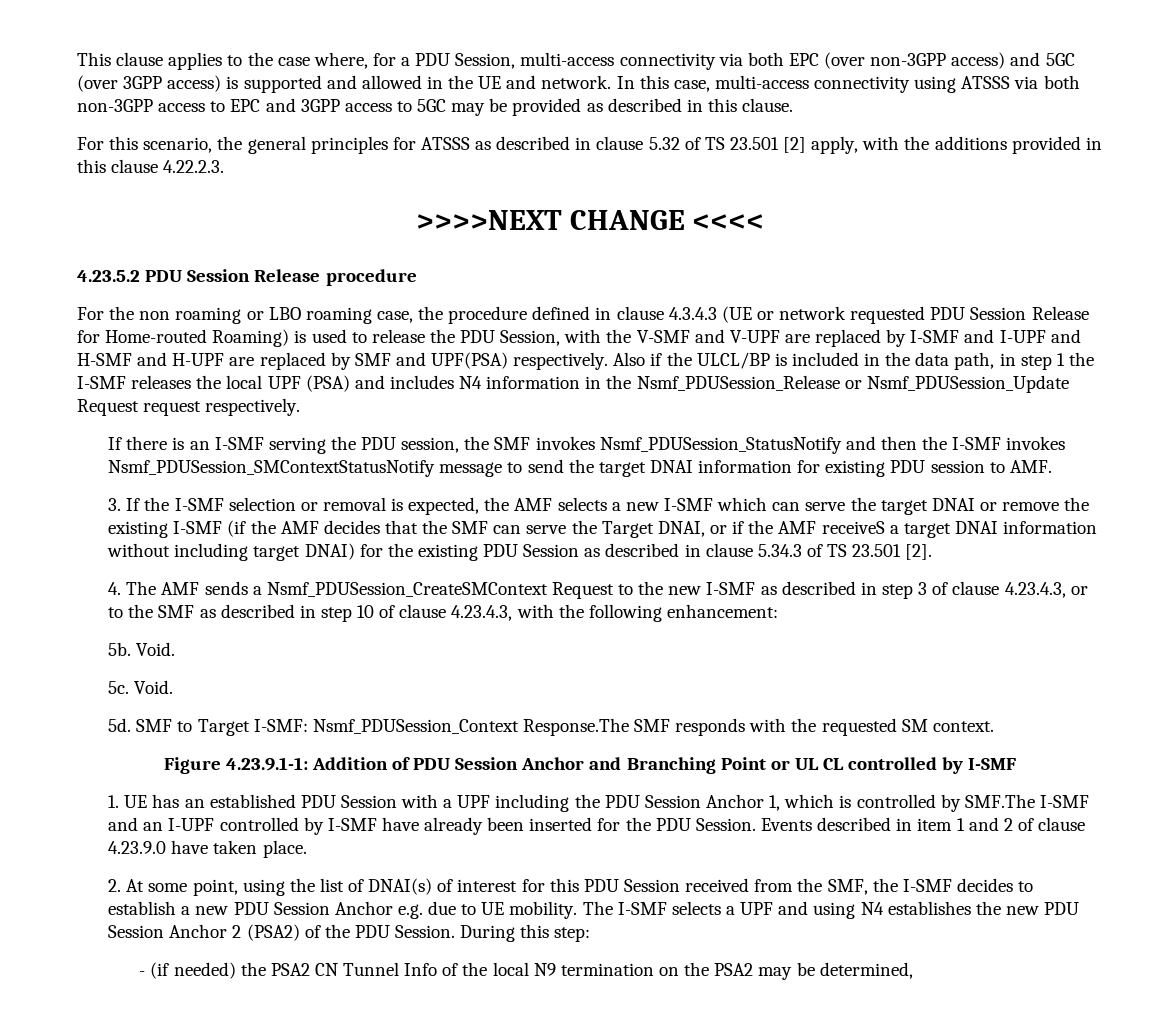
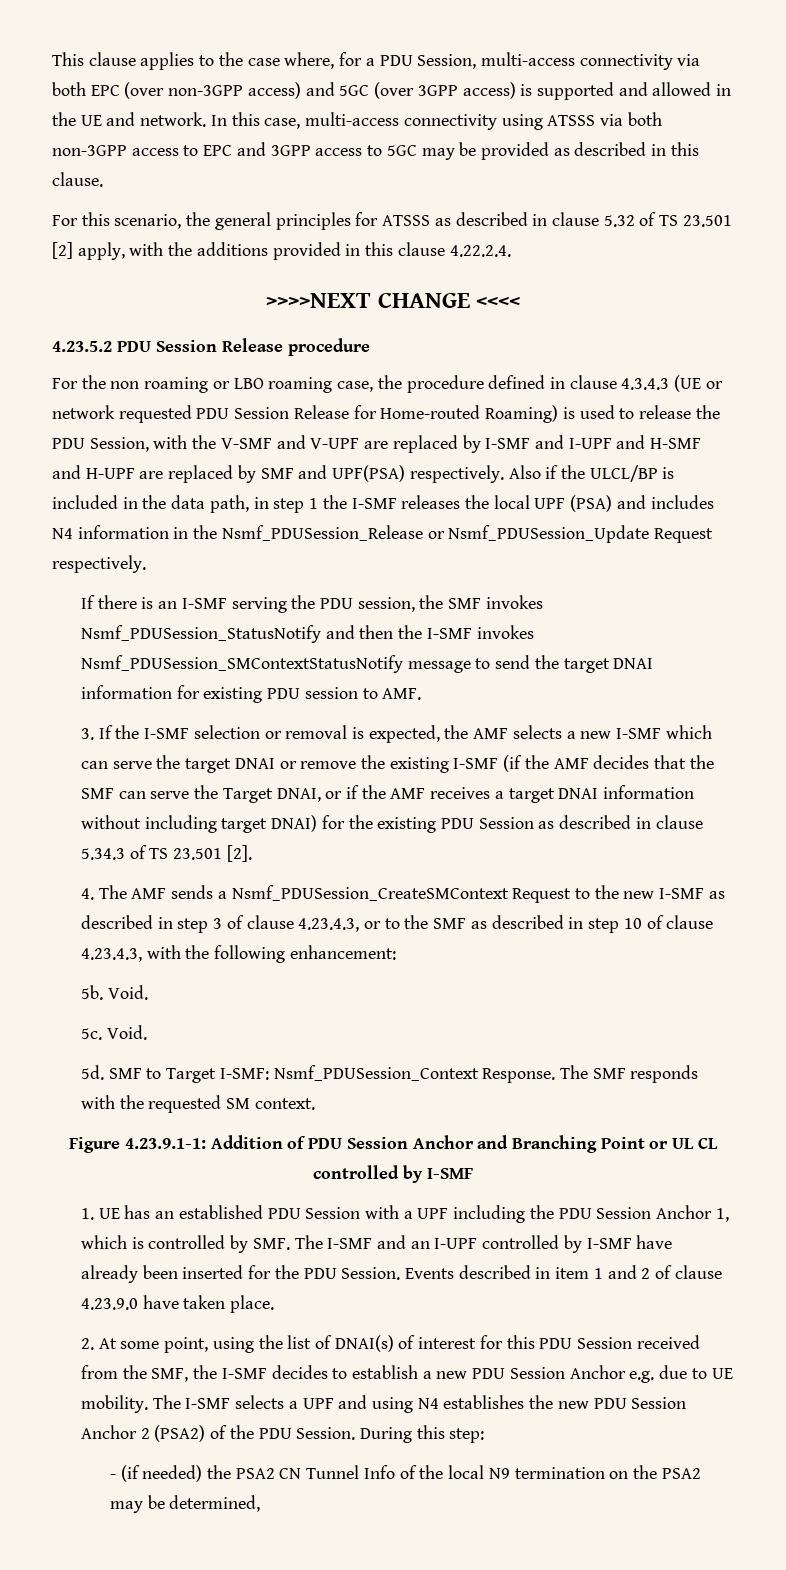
[163,160,225,173] 4.22.2.3. -> [449,245,511,257] 4.22.2.4.
[143,401,202,416] request -> (714, 535) none
[821,521,885,534] receiveS -> [430,787,491,799] receives
[522,718,629,736] Response.The -> [482,1065,588,1083] Response. The
[964,794,1035,808] SMF.The -> [252,1235,323,1250] SMF. The

